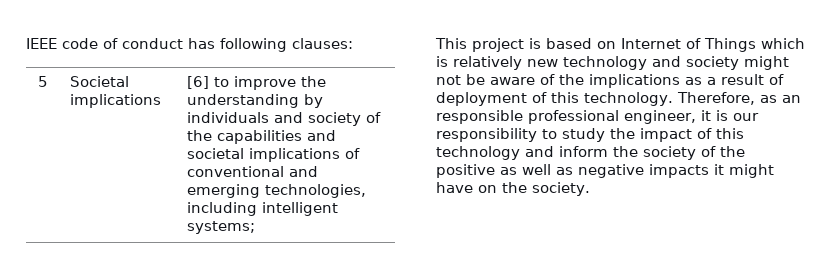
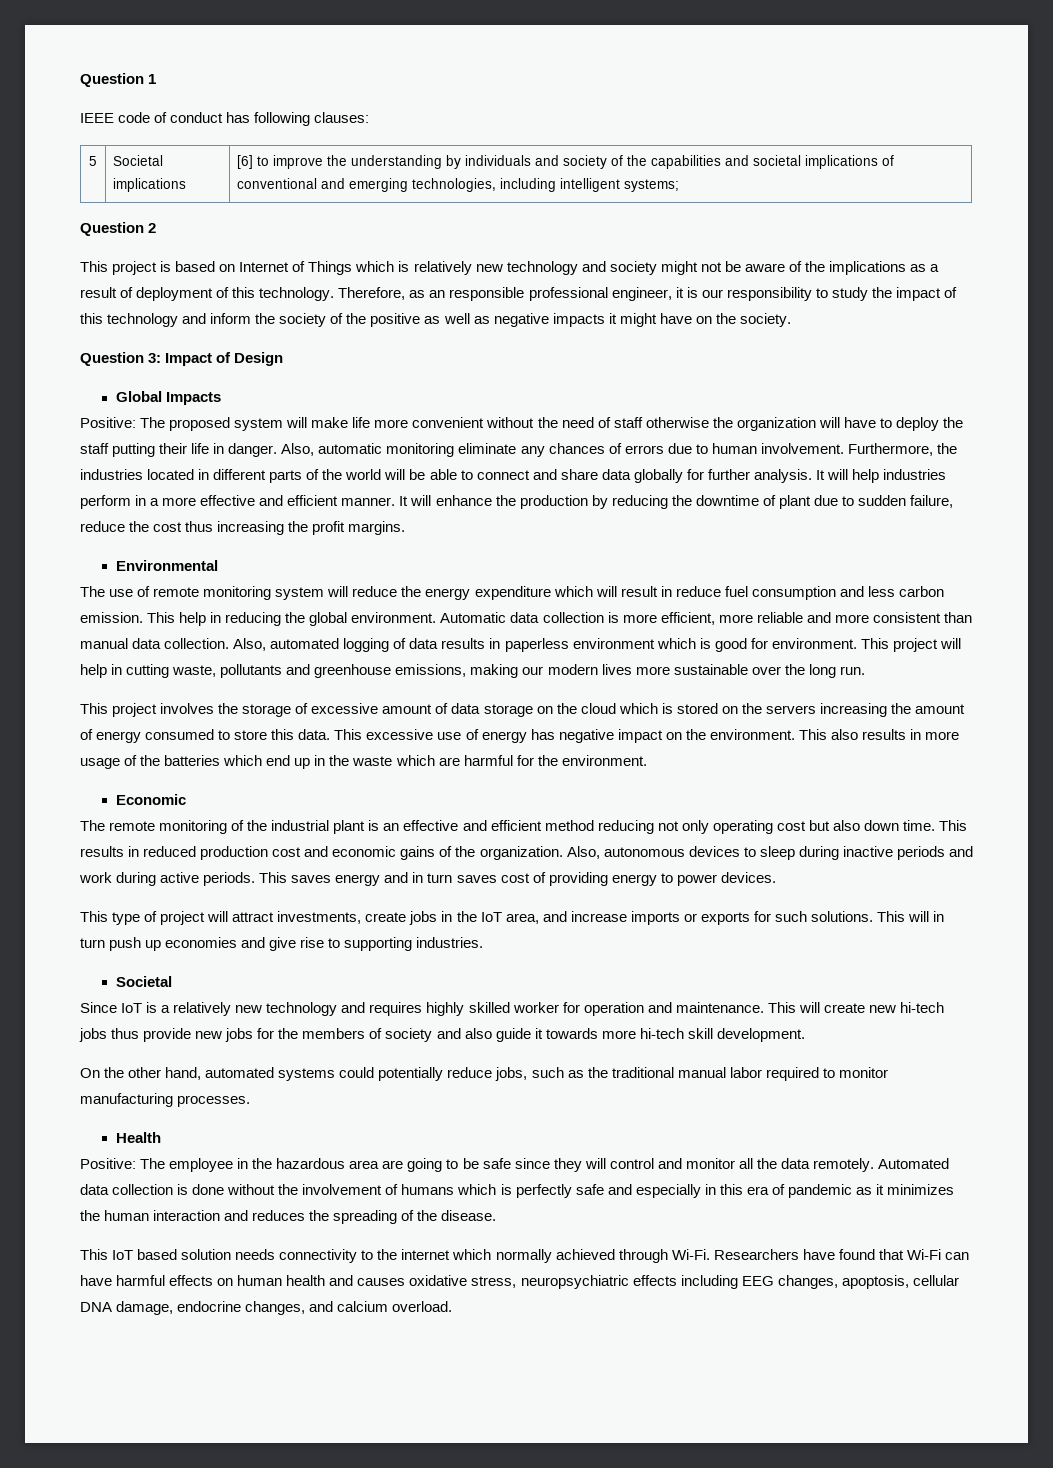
(26, 43) none -> [80,73,157,87] Question 1 //
(256, 227) none -> [80,222,157,236] // Question 2
(590, 189) none -> [80,352,284,366] [115,391,221,405] [80,417,964,431] [80,443,957,457] [80,469,947,483] [80,495,954,509] [80,521,406,535] [115,560,218,571] [80,586,944,600] [80,612,972,626] [80,638,961,652] [80,664,865,678] [80,703,966,717] [80,729,960,743] [80,755,647,769] [115,794,186,805] [80,820,968,834] [80,846,973,860] [79,872,776,886] [80,911,945,925] [80,937,484,951] [115,976,172,987] [80,1002,944,1016] [79,1028,805,1042] [80,1067,888,1081] [80,1093,251,1107] [115,1132,161,1143] [80,1158,950,1172] [80,1184,955,1198] [80,1210,497,1224] [80,1249,969,1263] [80,1275,959,1289] [80,1301,453,1315] // Question 3: Impact of Design // Global Impacts // Positive: The proposed system will make life more convenient without the need of staff otherwise the organization will have to deploy the staff putting their life in danger. Also, automatic monitoring eliminate any chances of errors due to human involvement. Furthermore, the industries located in different parts of the world will be able to connect and share data globally for further analysis. It will help industries perform in a more effective and efficient manner. It will enhance the production by reducing the downtime of plant due to sudden failure, reduce the cost thus increasing the profit margins. // Environmental // The use of remote monitoring system will reduce the energy expenditure which will result in reduce fuel consumption and less carbon emission. This help in reducing the global environment. Automatic data collection is more efficient, more reliable and more consistent than manual data collection. Also, automated logging of data results in paperless environment which is good for environment. This project will help in cutting waste, pollutants and greenhouse emissions, making our modern lives more sustainable over the long run. // This project involves the storage of excessive amount of data storage on the cloud which is stored on the servers increasing the amount of energy consumed to store this data. This excessive use of energy has negative impact on the environment. This also results in more usage of the batteries which end up in the waste which are harmful for the environment. // Economic // The remote monitoring of the industrial plant is an effective and efficient method reducing not only operating cost but also down time. This results in reduced production cost and economic gains of the organization. Also, autonomous devices to sleep during inactive periods and work during active periods. This saves energy and in turn saves cost of providing energy to power devices. // This type of project will attract investments, create jobs in the IoT area, and increase imports or exports for such solutions. This will in turn push up economies and give rise to supporting industries. // Societal // Since IoT is a relatively new technology and requires highly skilled worker for operation and maintenance. This will create new hi-tech jobs thus provide new jobs for the members of society and also guide it towards more hi-tech skill development. // On the other hand, automated systems could potentially reduce jobs, such as the traditional manual labor required to monitor manufacturing processes. // Health // Positive: The employee in the hazardous area are going to be safe since they will control and monitor all the data remotely. Automated data collection is done without the involvement of humans which is perfectly safe and especially in this era of pandemic as it minimizes the human interaction and reduces the spreading of the disease. // This IoT based solution needs connectivity to the internet which normally achieved through Wi-Fi. Researchers have found that Wi-Fi can have harmful effects on human health and causes oxidative stress, neuropsychiatric effects including EEG changes, apoptosis, cellular DNA damage, endocrine changes, and calcium overload.

